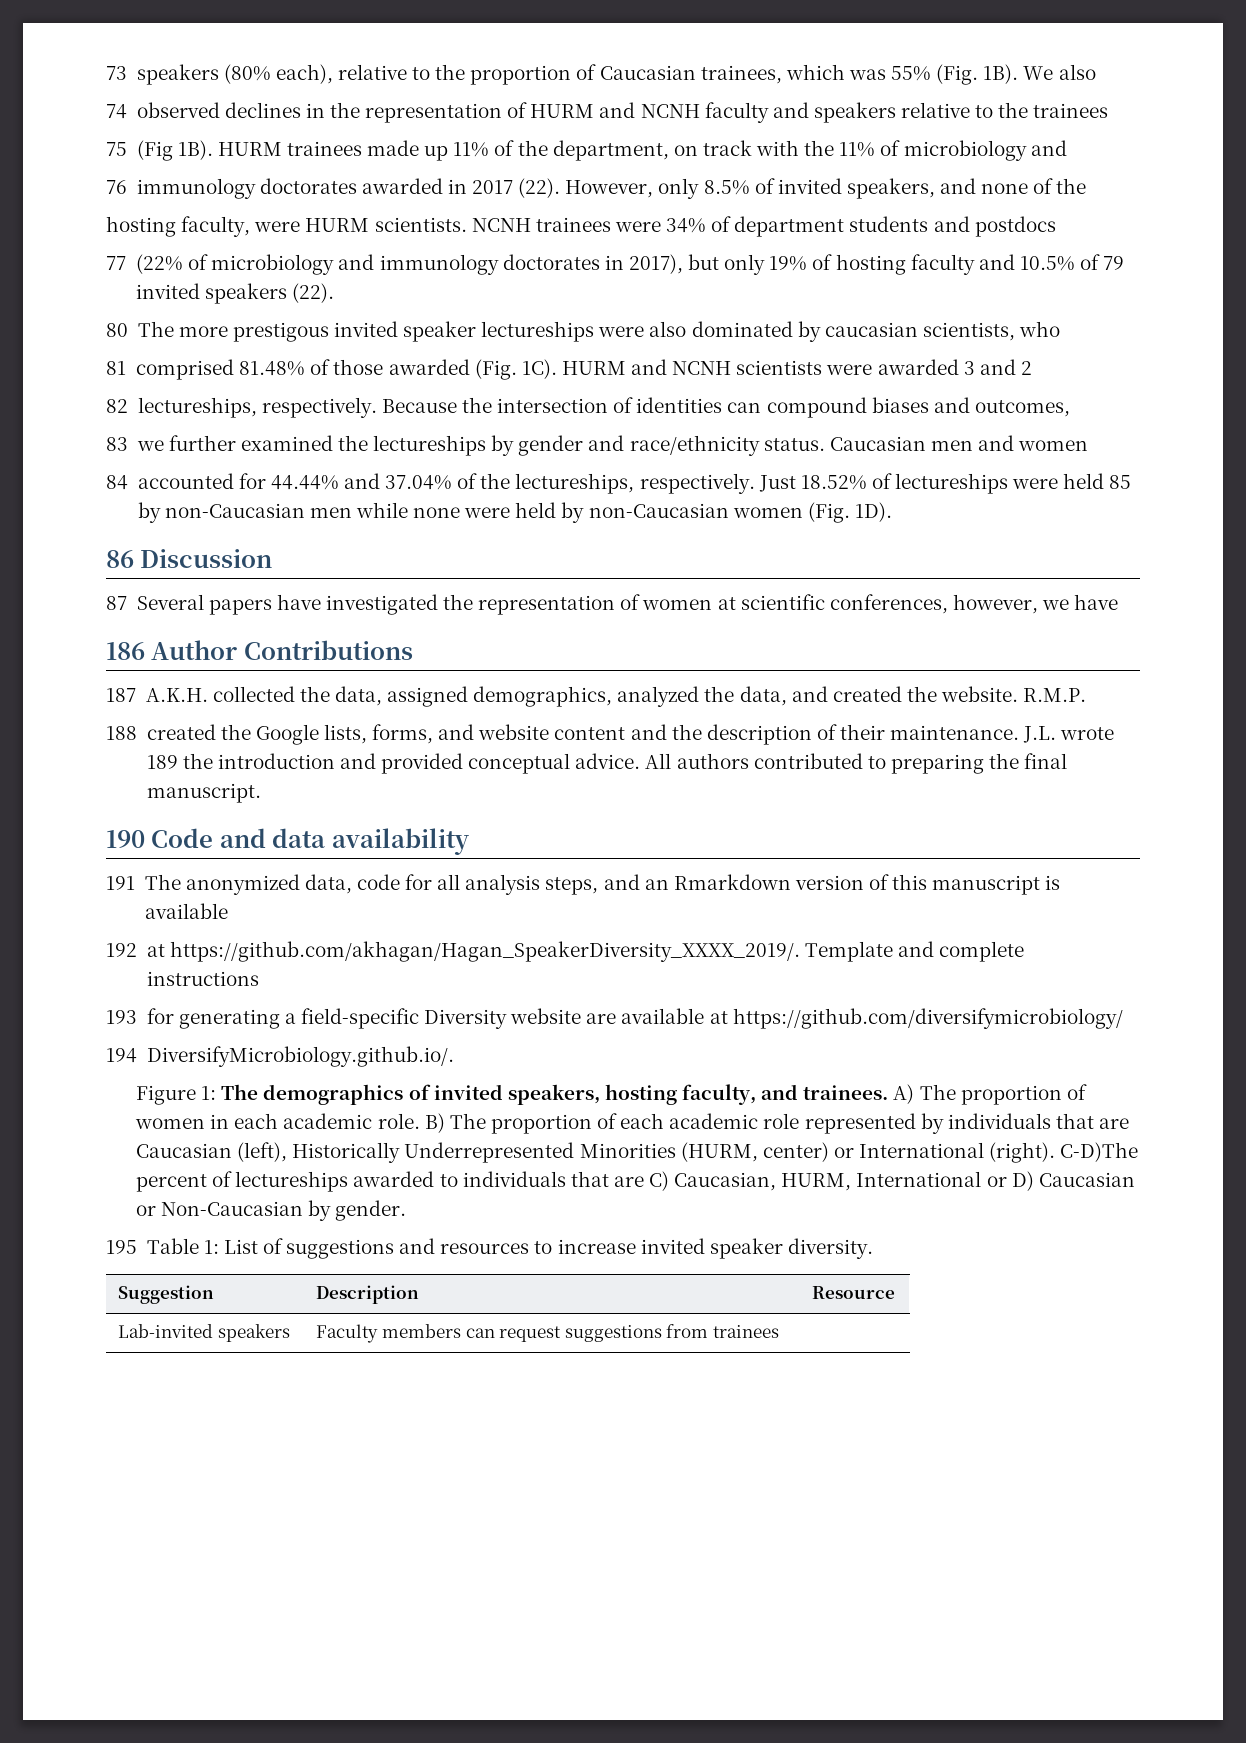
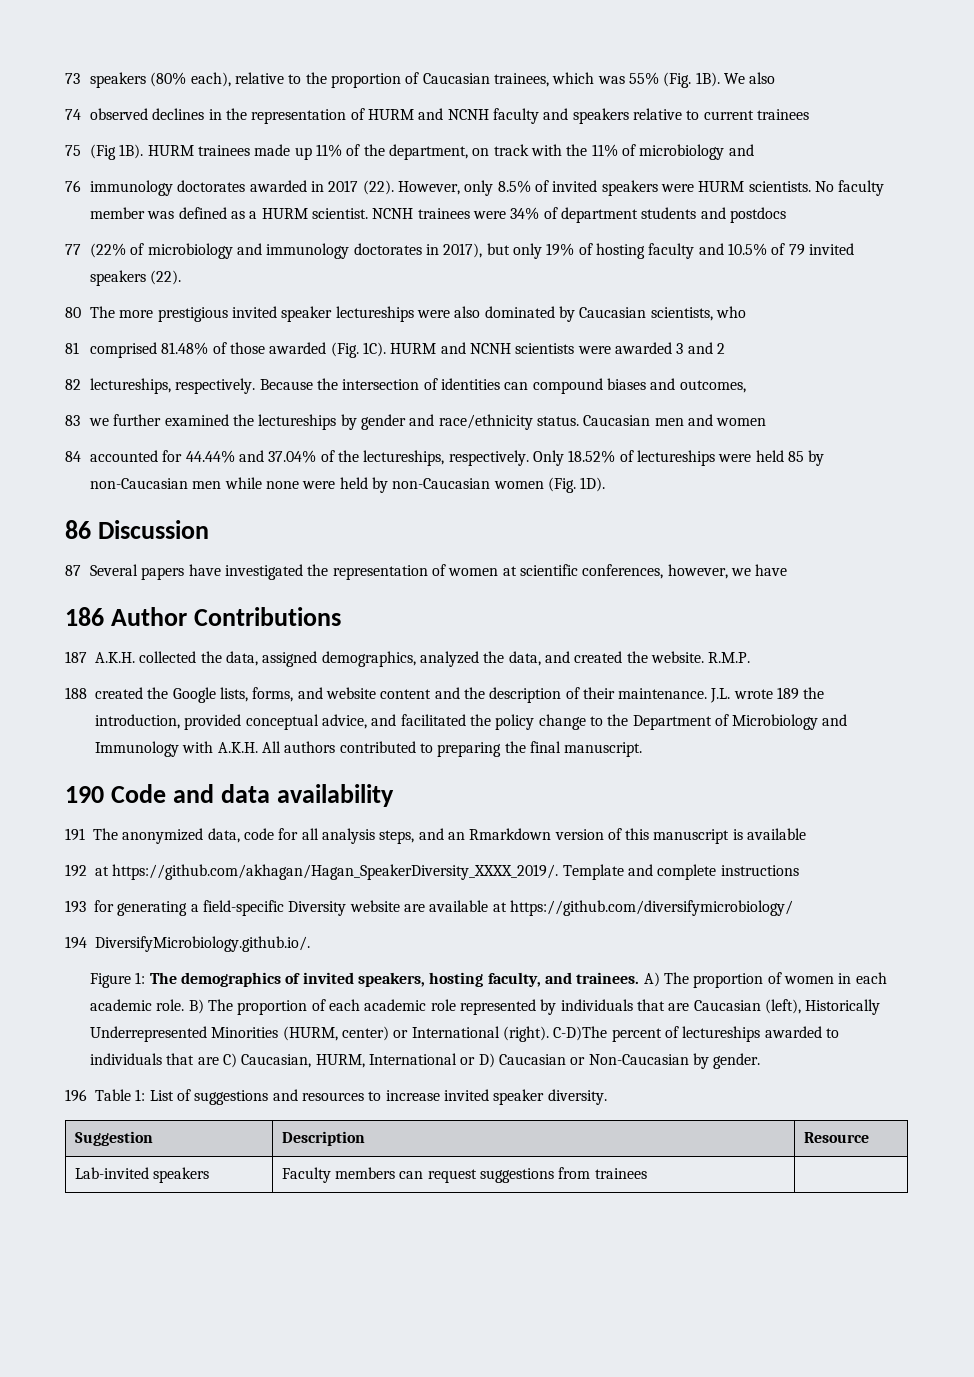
[998,102,1029,118] the -> [703,110,754,120] current
[846,178,1087,199] [106,216,467,237] speakers, and none of the // hosting faculty, were HURM scientists. -> [601,180,885,196] [90,207,368,219] speakers were HURM scientists. No faculty member was defined as a HURM scientist.
[232,322,329,342] prestigous -> [157,307,228,322] prestigious
[824,322,918,337] caucasian -> [579,307,647,318] Caucasian
[758,475,796,492] Just -> [532,450,564,466] Only
[217,753,641,774] introduction and provided conceptual advice. -> [95,714,848,730] [95,741,258,757] introduction, provided conceptual advice, and facilitated the policy change to the Department of Microbiology and Immunology with A.K.H.
[106,1240,137,1254] 195 -> [65,1089,87,1102] 196

